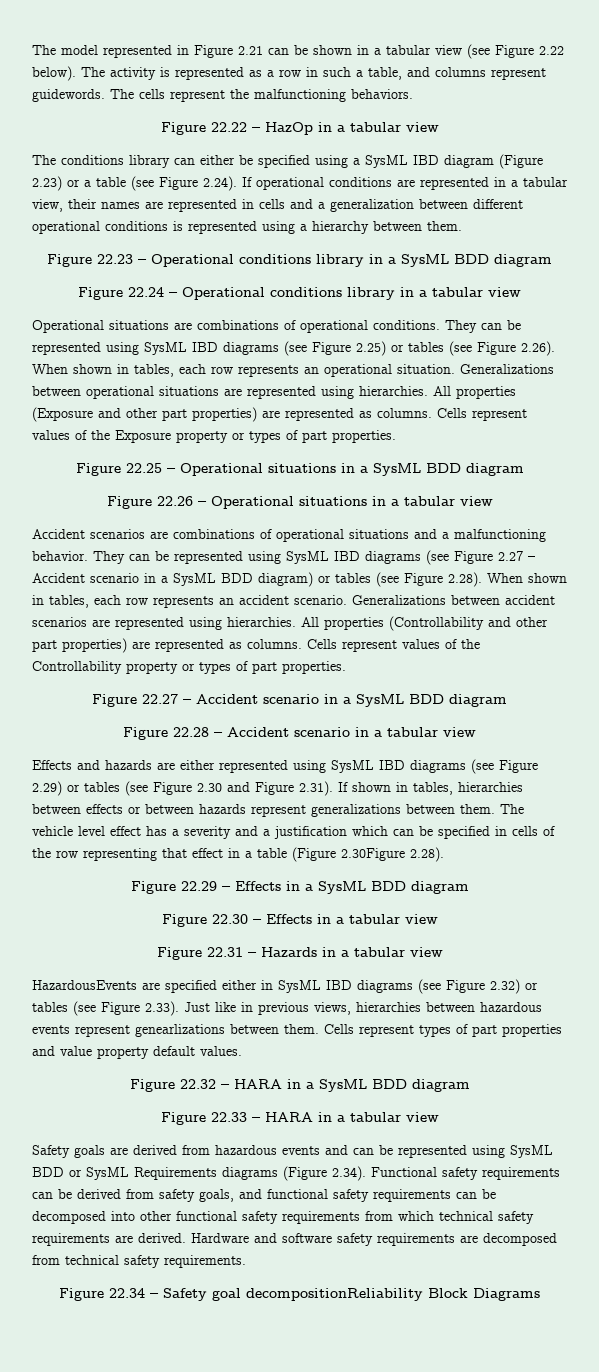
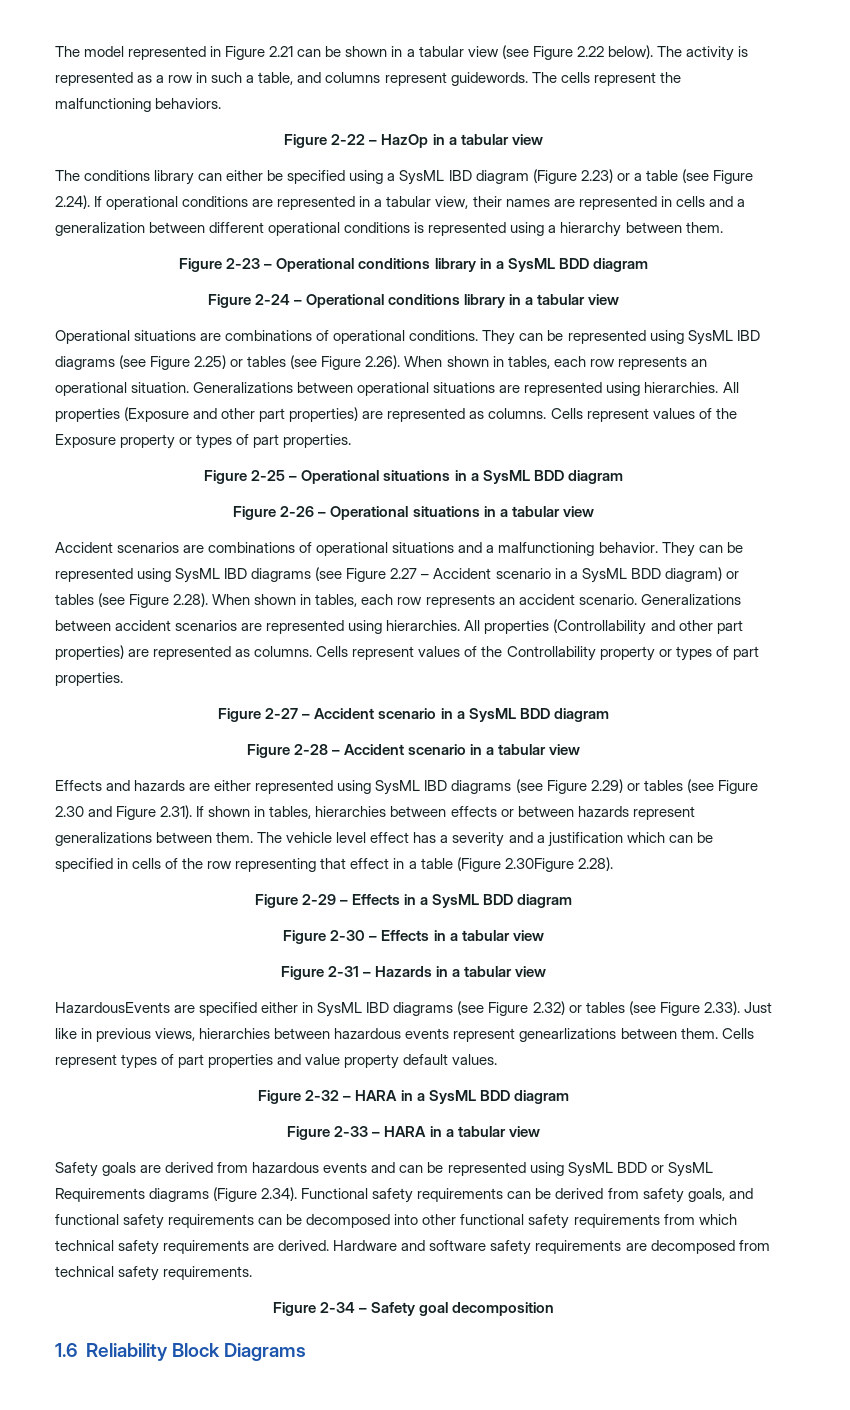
[210,122,247,132] 22.22 -> [331,134,366,145] 2-22
[97,254,133,264] 22.23 -> [226,258,261,269] 2-23
[128,287,164,297] 22.24 -> [254,294,290,305] 2-24
[125,463,162,473] 22.25 -> [251,470,286,481] 2-25
[156,496,193,506] 22.26 -> [280,506,315,517] 2-26
[142,694,178,704] 22.27 -> [265,708,299,719] 2-27
[173,727,209,737] 22.28 -> [293,744,328,755] 2-28
[180,881,217,891] 22.29 -> [301,894,336,905] 2-29
[211,914,248,924] 22.30 -> [330,930,366,941] 2-30
[206,947,243,957] 22.31 -> [327,966,359,977] 2-31
[179,1079,216,1089] 22.32 -> [305,1090,340,1101] 2-32
[210,1112,247,1122] 22.33 -> [334,1126,369,1137] 2-33
[109,1288,145,1298] 22.34 -> [319,1302,355,1313] 2-34
[246,1288,423,1301] decompositionReliability -> [452,1302,555,1316] [55,1343,168,1361] decomposition // 1.6 Reliability

